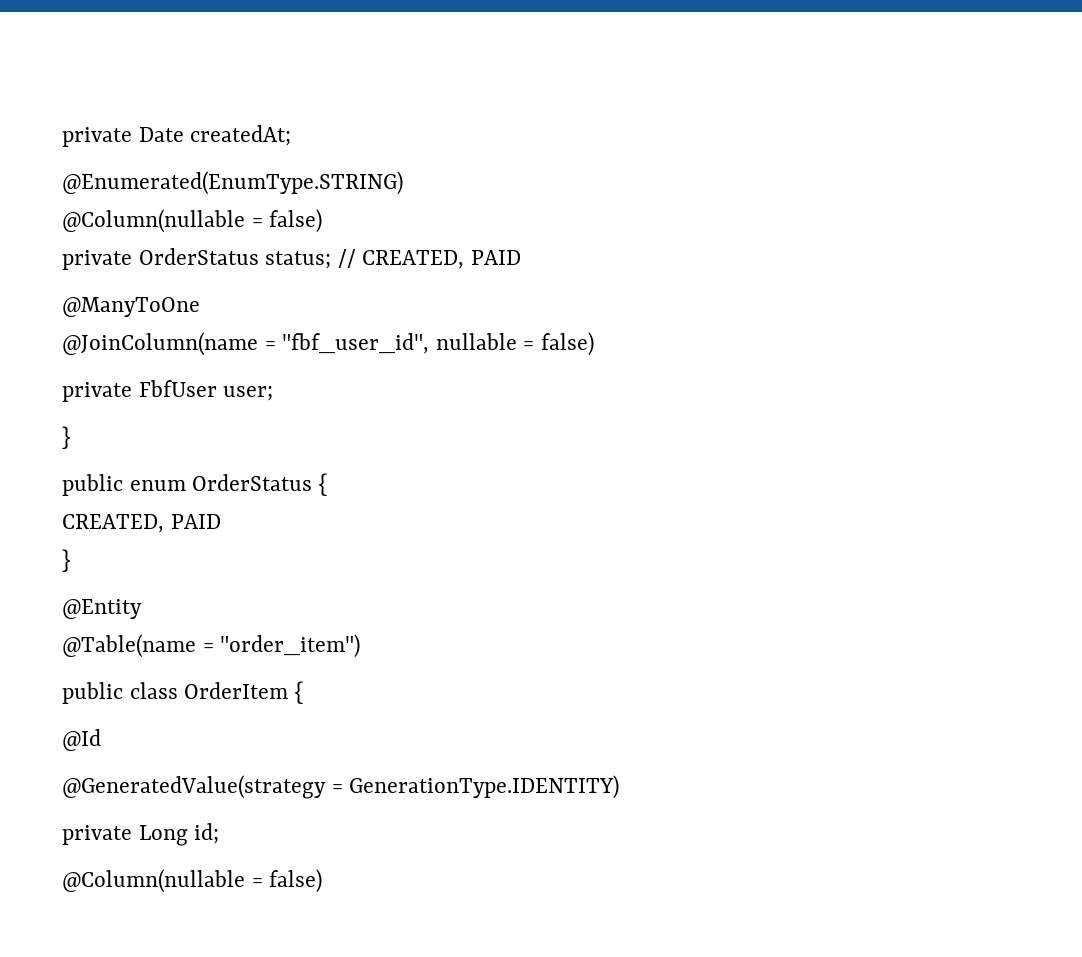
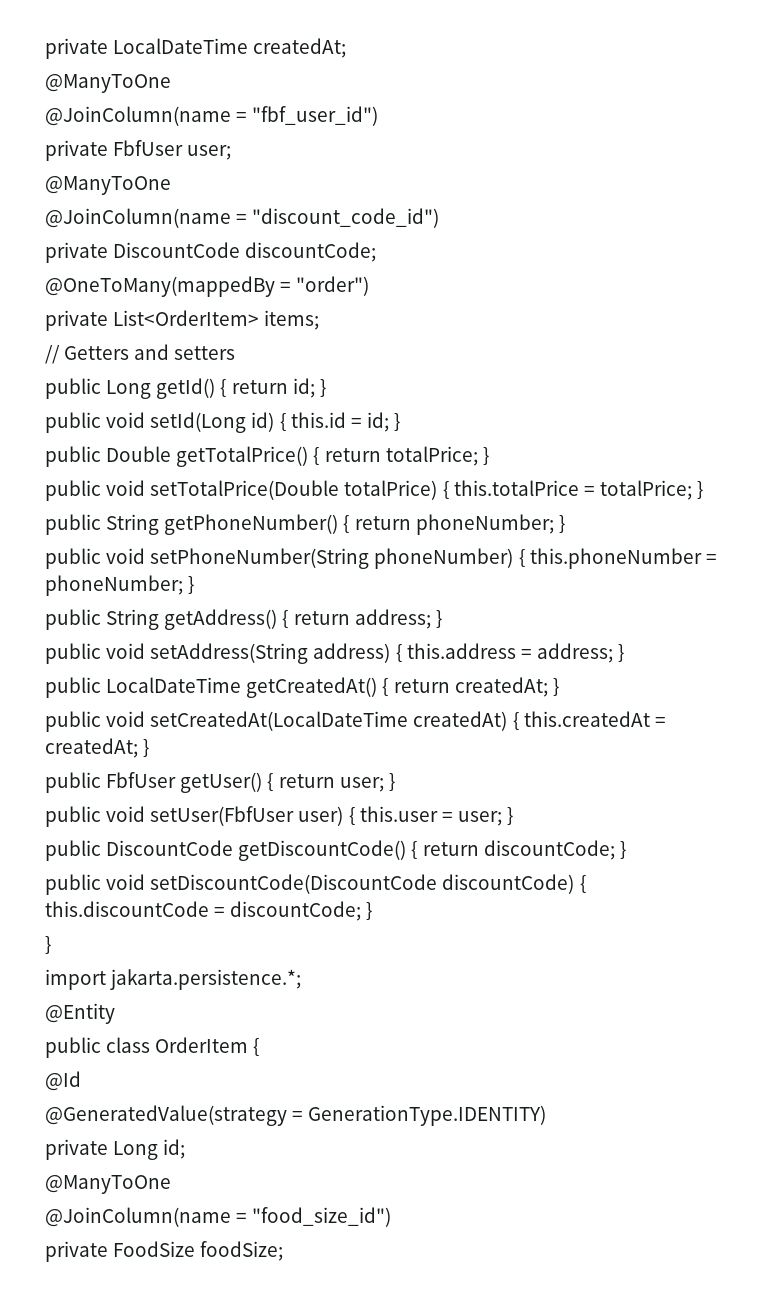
[62,125,292,147] [62,171,403,195] [62,209,323,233] [62,248,522,270] [62,297,200,317] [62,332,595,356] private Date createdAt; // @Enumerated(EnumType.STRING) // @Column(nullable = false) // private OrderStatus status; // CREATED, PAID // @ManyToOne // @JoinColumn(name = "fbf_user_id", nullable = false) -> [45,38,347,59] [45,74,171,93] [45,106,379,126] private LocalDateTime createdAt; // @ManyToOne // @JoinColumn(name = "fbf_user_id")
[62,426,70,449] [62,473,327,496] [62,514,221,533] [62,549,70,572] } // public enum OrderStatus { // CREATED, PAID // } -> [45,176,171,195] [45,208,440,228] [45,242,377,263] [45,276,370,297] [45,310,320,331] [45,344,236,364] [45,378,326,399] [45,412,401,433] [45,446,489,467] [45,480,704,501] [45,514,565,535] [45,548,717,569] [45,575,195,596] [45,609,442,630] [45,643,625,664] [45,677,559,698] [45,711,666,732] [45,738,150,758] [45,772,395,793] [45,806,514,827] [45,840,626,861] [45,874,586,895] [45,901,373,921] [45,936,51,954] [45,969,302,990] @ManyToOne // @JoinColumn(name = "discount_code_id") // private DiscountCode discountCode; // @OneToMany(mappedBy = "order") // private List<OrderItem> items; // // Getters and setters // public Long getId() { return id; } // public void setId(Long id) { this.id = id; } // public Double getTotalPrice() { return totalPrice; } // public void setTotalPrice(Double totalPrice) { this.totalPrice = totalPrice; } // public String getPhoneNumber() { return phoneNumber; } // public void setPhoneNumber(String phoneNumber) { this.phoneNumber = phoneNumber; } // public String getAddress() { return address; } // public void setAddress(String address) { this.address = address; } // public LocalDateTime getCreatedAt() { return createdAt; } // public void setCreatedAt(LocalDateTime createdAt) { this.createdAt = createdAt; } // public FbfUser getUser() { return user; } // public void setUser(FbfUser user) { this.user = user; } // public DiscountCode getDiscountCode() { return discountCode; } // public void setDiscountCode(DiscountCode discountCode) { this.discountCode = discountCode; } // } // import jakarta.persistence.*;
[62,634,361,658] // @Table(name = "order_item") -> (115, 1013) none
[62,869,323,893] @Column(nullable = false) -> [45,1175,171,1194] [45,1207,392,1227] [45,1241,284,1262] @ManyToOne // @JoinColumn(name = "food_size_id") // private FoodSize foodSize;

